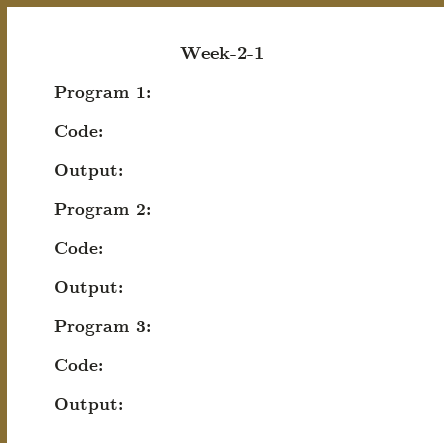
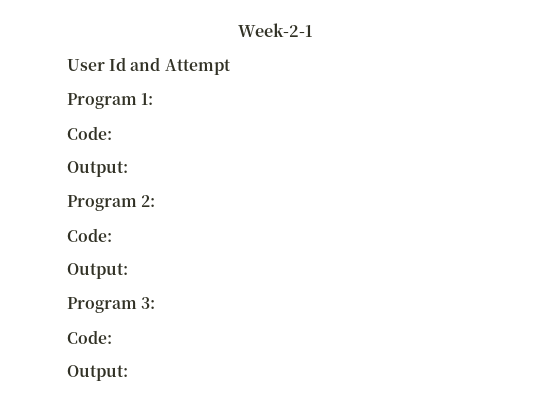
(264, 53) none -> [67,57,231,75] // User Id and Attempt

